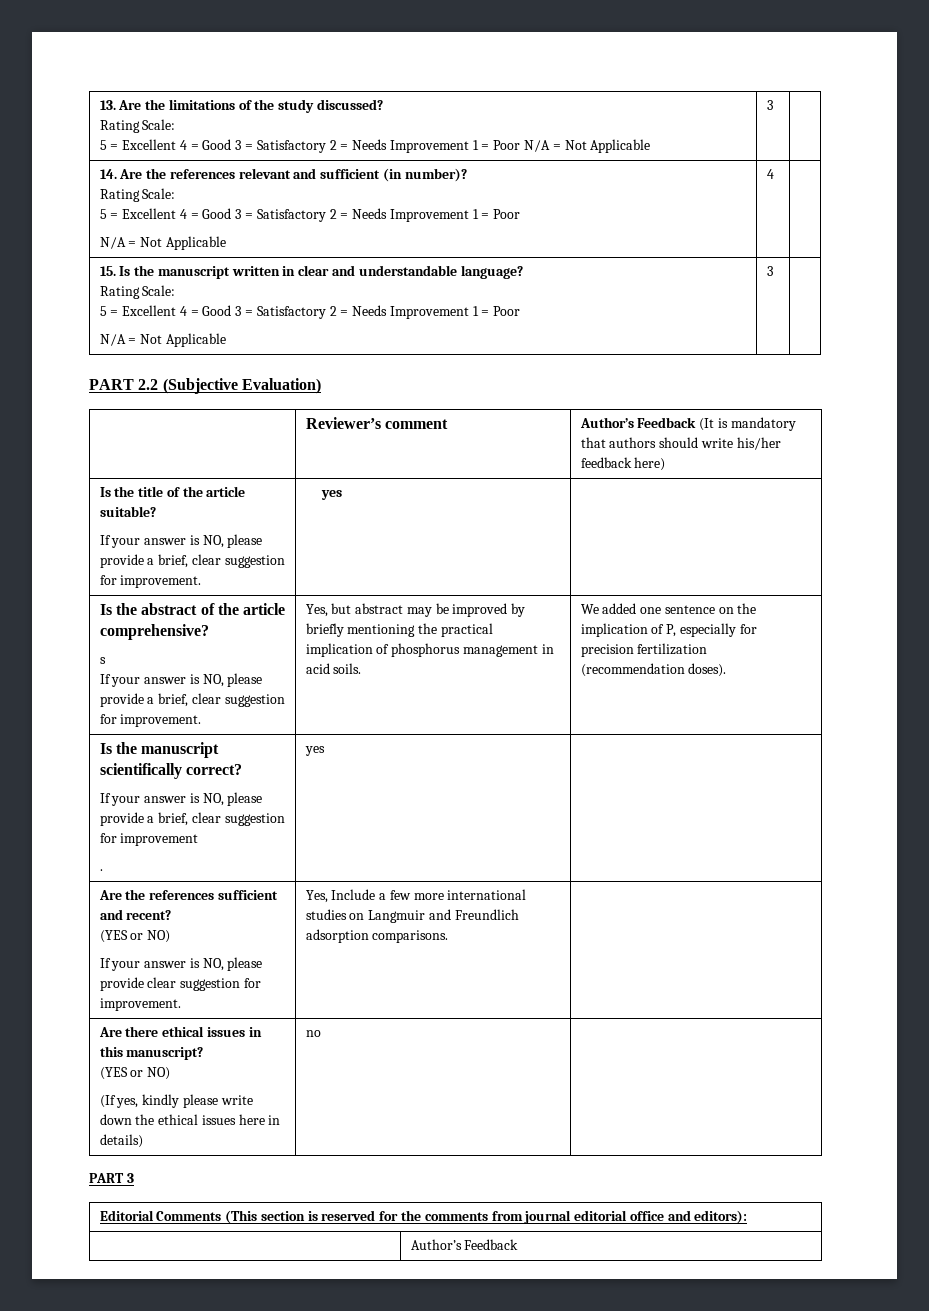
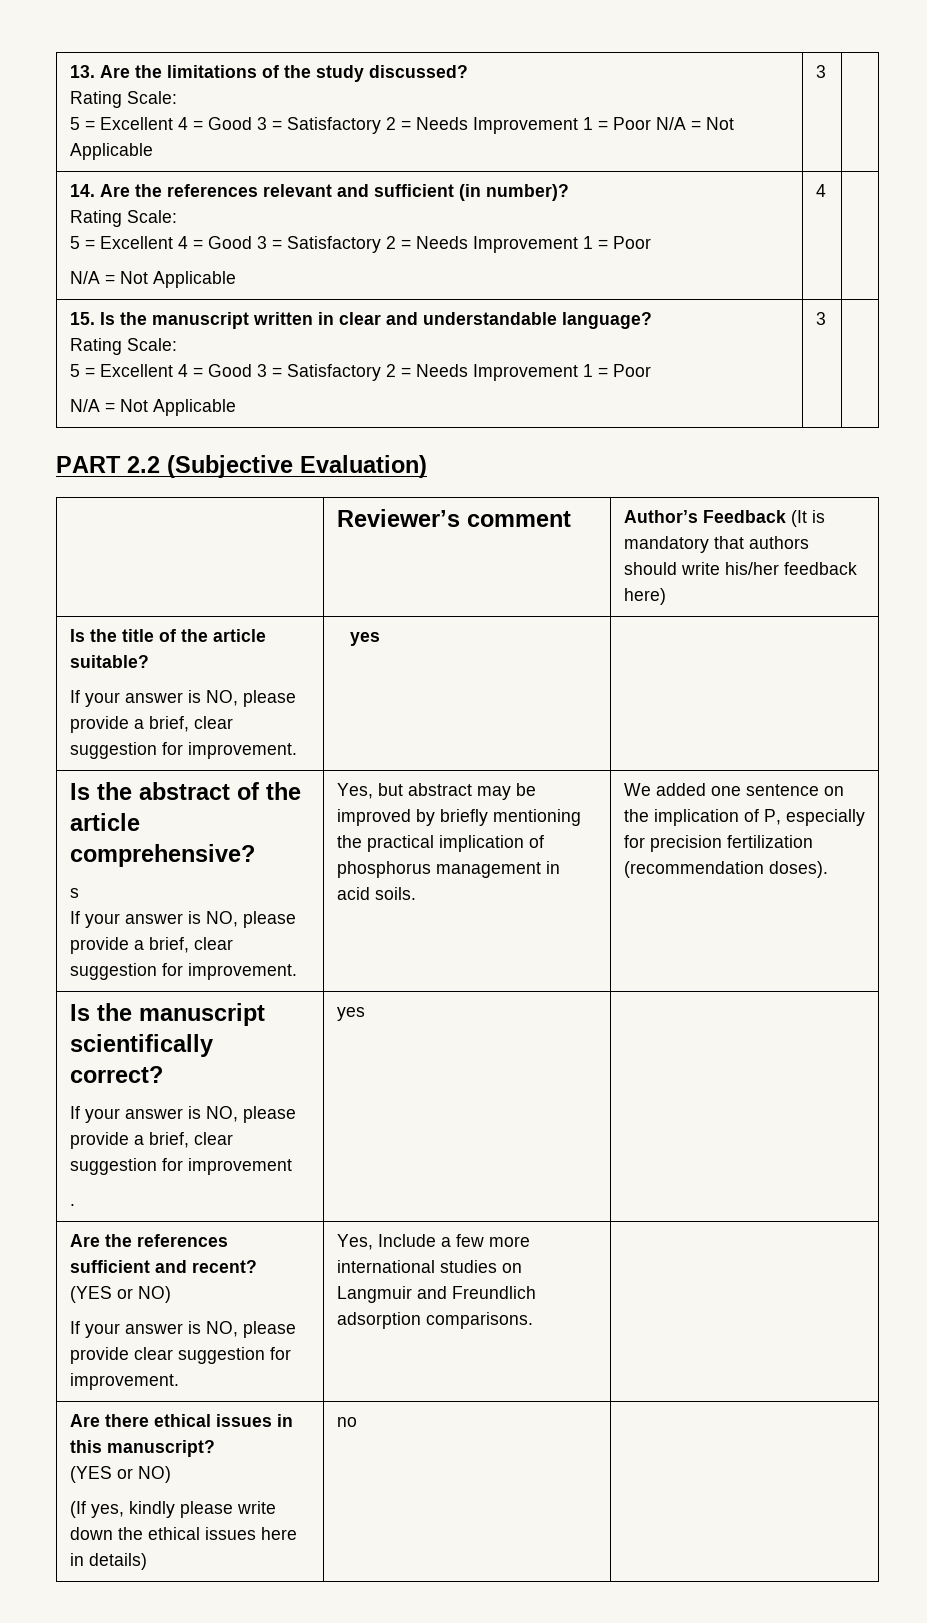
[89,1173,134,1183] [99,1210,748,1224] [410,1239,519,1250] // PART 3 // Editorial Comments (This section is reserved for the comments from journal editorial office and editors): // | Author’s Feedback -> (357, 1422) none

